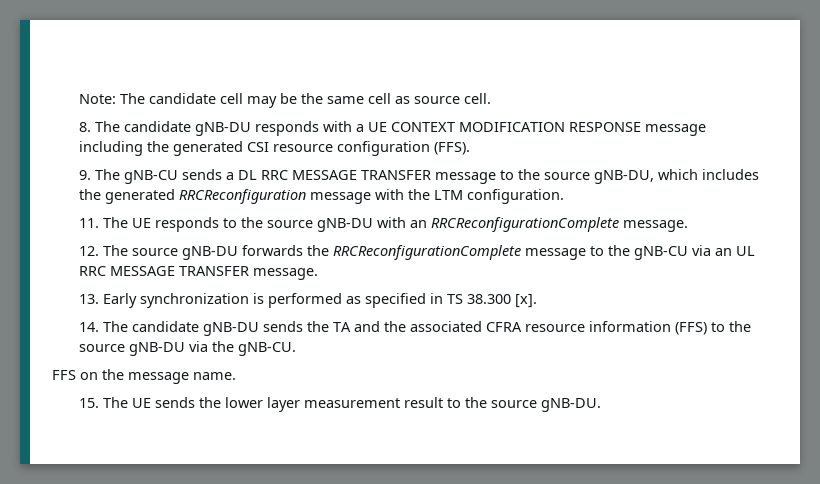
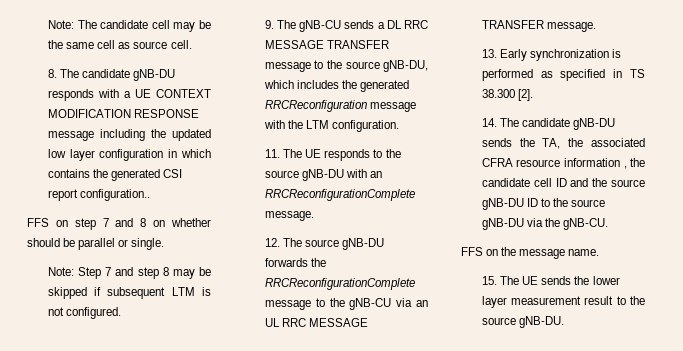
[172,141,470,156] generated CSI resource configuration (FFS). -> [172,129,211,141] [47,149,211,161] [47,169,183,181] [47,189,151,201] [27,218,212,230] [27,238,165,250] [47,267,212,279] [47,287,211,299] [47,307,122,319] updated low layer configuration in which contains the generated CSI report configuration.. // FFS on step 7 and 8 on whether should be parallel or single. // Note: Step 7 and step 8 may be skipped if subsequent LTM is not configured.
[514,294,537,308] [x]. -> [518,89,534,101] [2].
[332,321,380,332] TA and -> [542,138,561,149] TA,
[674,322,707,335] (FFS) -> [623,158,645,169] [481,178,645,187] [481,198,539,210] , the candidate cell ID and the source gNB-DU ID

